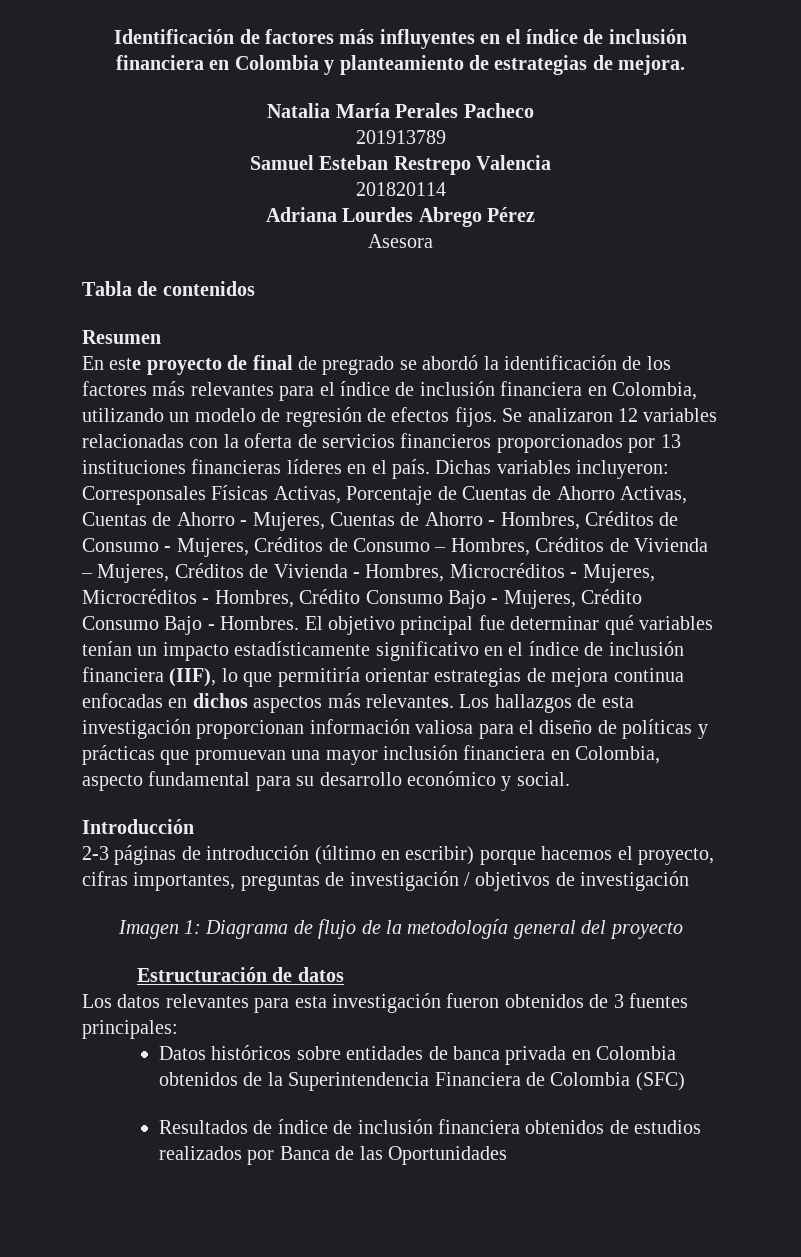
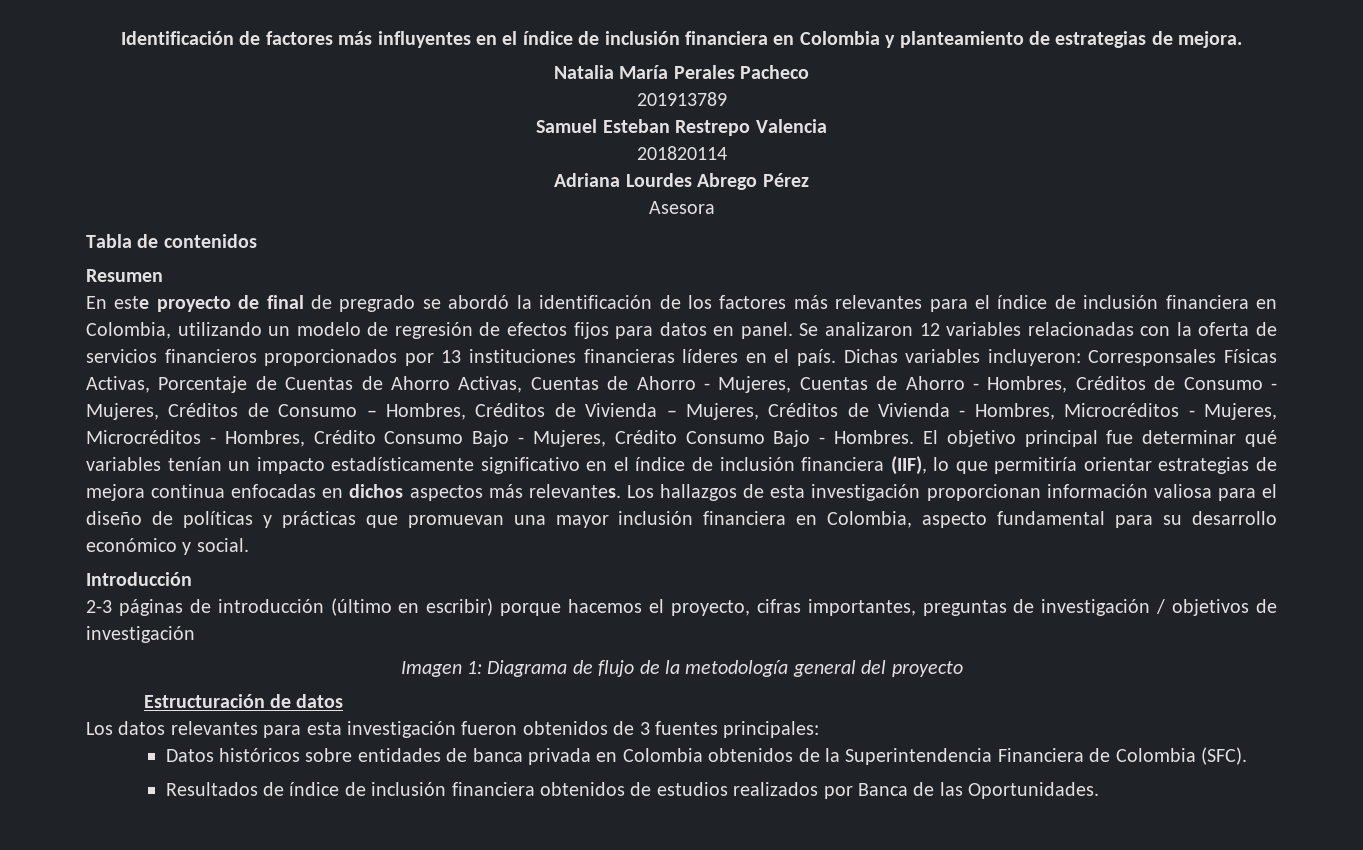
[454,407,497,427] fijos. -> [573,322,793,339] fijos para datos en panel.
[635,1072,685,1091] (SFC) -> [1200,747,1247,765] (SFC).
[387,1146,507,1165] Oportunidades -> [968,782,1100,799] Oportunidades.

